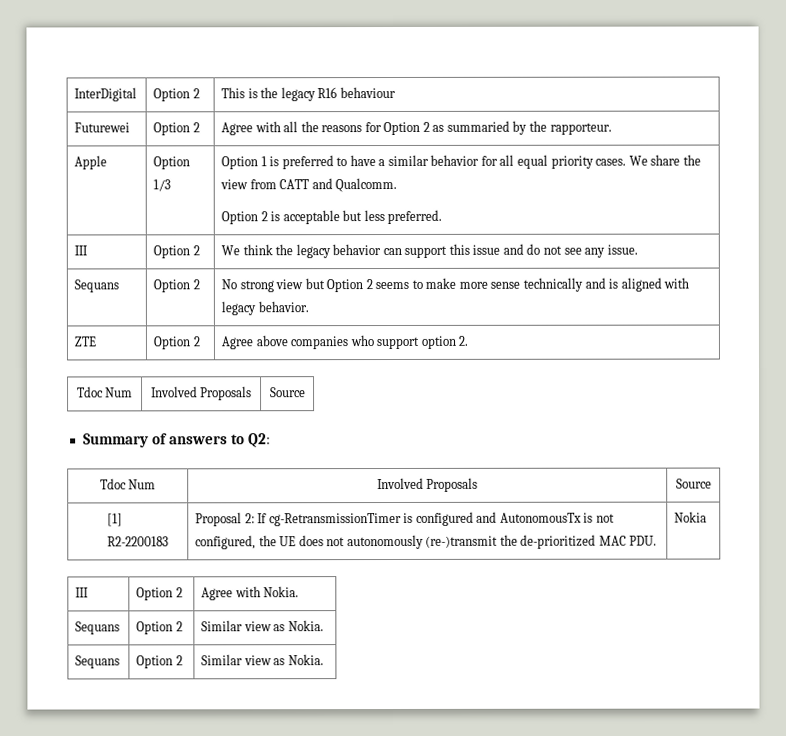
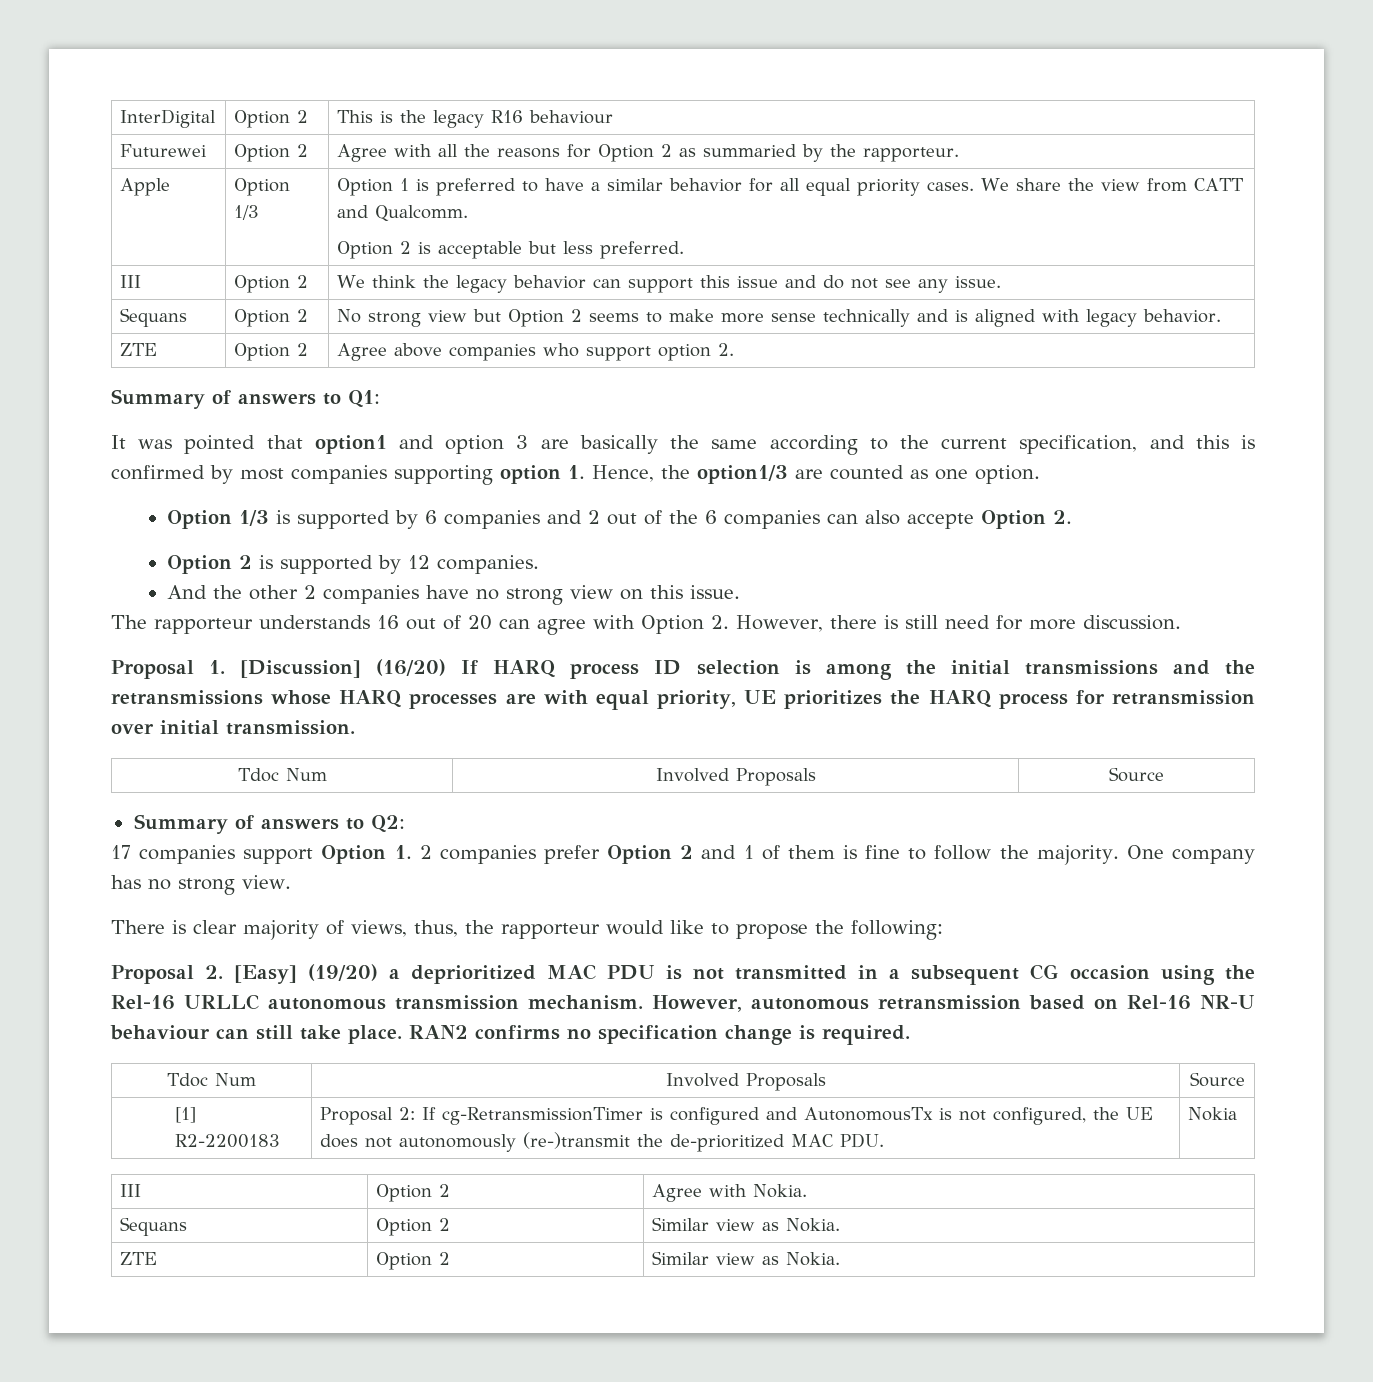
(469, 340) none -> [111,389,380,409] [111,435,1255,455] [111,465,1040,485] [167,510,1073,529] [167,555,540,574] [167,585,741,605] [111,615,1181,635] [111,659,1256,680] [111,690,1256,710] [111,720,355,735] // Summary of answers to Q1: // It was pointed that option1 and option 3 are basically the same according to the current specification, and this is confirmed by most companies supporting option 1. Hence, the option1/3 are counted as one option. // Option 1/3 is supported by 6 companies and 2 out of the 6 companies can also accepte Option 2. // Option 2 is supported by 12 companies. // And the other 2 companies have no strong view on this issue. // The rapporteur understands 16 out of 20 can agree with Option 2. However, there is still need for more discussion. // Proposal 1. [Discussion] (16/20) If HARQ process ID selection is among the initial transmissions and the retransmissions whose HARQ processes are with equal priority, UE prioritizes the HARQ process for retransmission over initial transmission.
(271, 440) none -> [111,845,1255,865] [111,875,291,895] [111,920,943,940] [111,964,1255,985] [111,994,1256,1012] [110,1025,910,1045] // 17 companies support Option 1. 2 companies prefer Option 2 and 1 of them is fine to follow the majority. One company has no strong view. // There is clear majority of views, thus, the rapporteur would like to propose the following: // Proposal 2. [Easy] (19/20) a deprioritized MAC PDU is not transmitted in a subsequent CG occasion using the Rel-16 URLLC autonomous transmission mechanism. However, autonomous retransmission based on Rel-16 NR-U behaviour can still take place. RAN2 confirms no specification change is required.
[75,655,121,669] Sequans -> [120,1252,158,1265] ZTE

